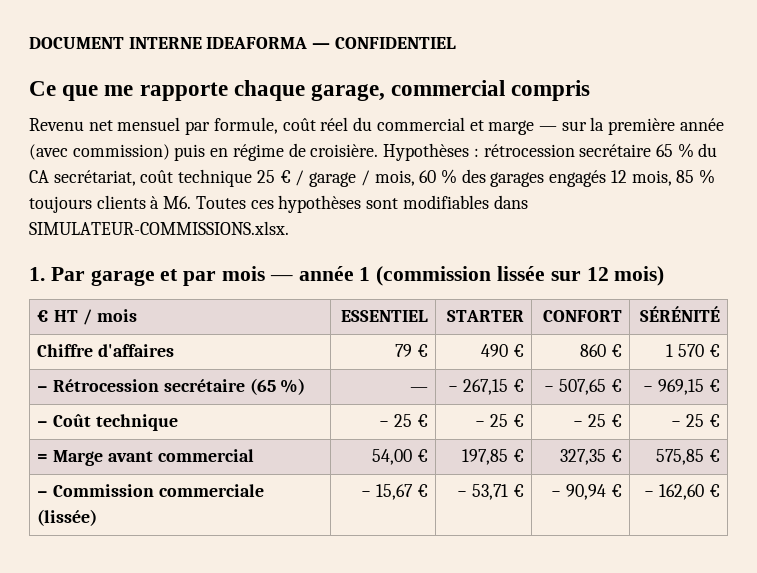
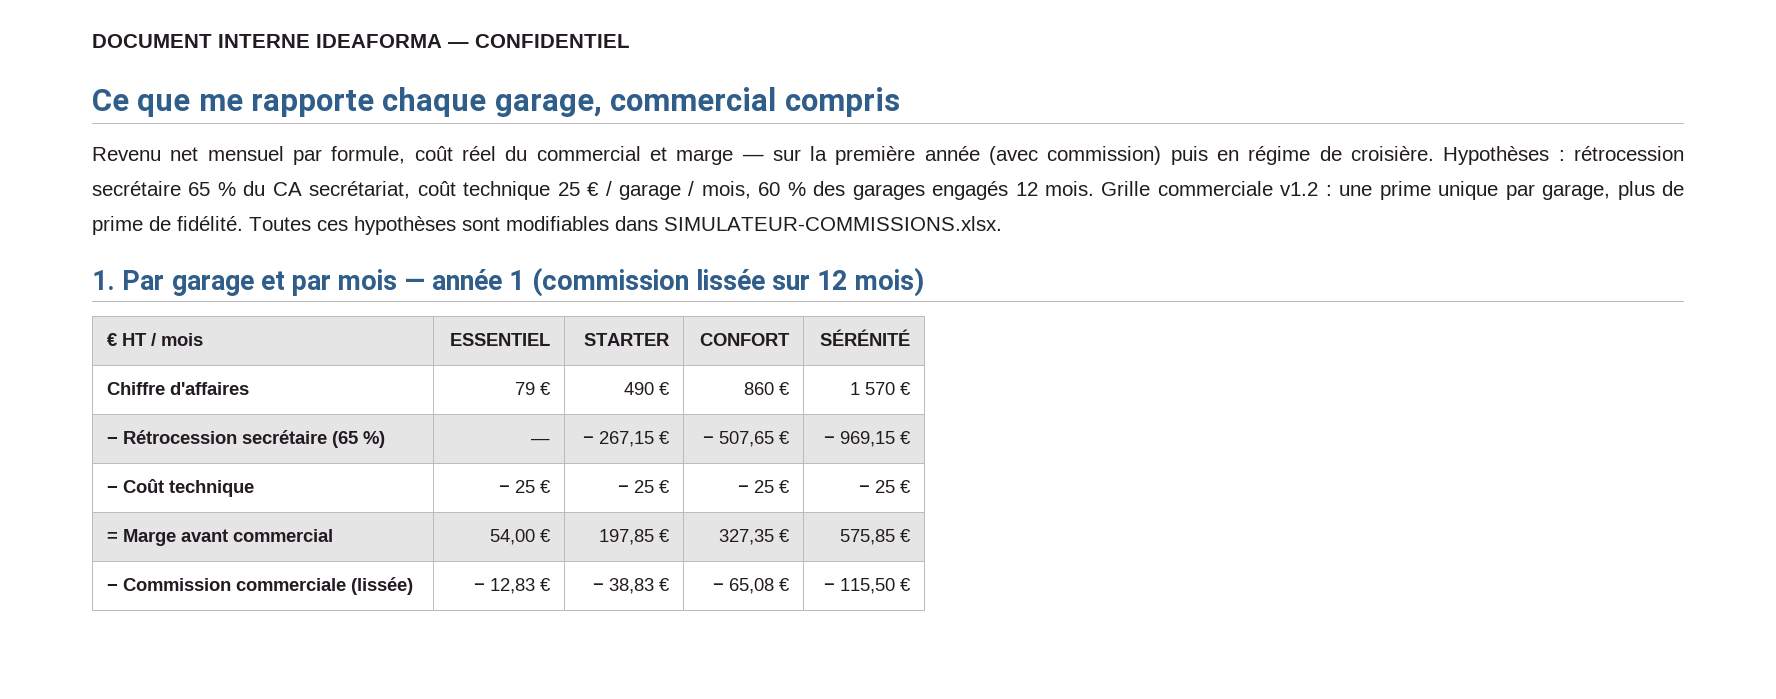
[631,169,716,186] [29,195,192,213] mois, 85 % toujours clients à M6. -> [1045,181,1685,200] [92,216,243,235] mois. Grille commerciale v1.2 : une prime unique par garage, plus de prime de fidélité.
[375,484,428,500] [457,484,524,500] [551,484,622,500] [644,484,704,500] 15,67 € | − 53,71 € | − 90,94 € | − 162,60 -> [490,578,552,594] [593,578,671,594] [713,578,791,594] [824,578,896,594] 12,83 € | − 38,83 € | − 65,08 € | − 115,50

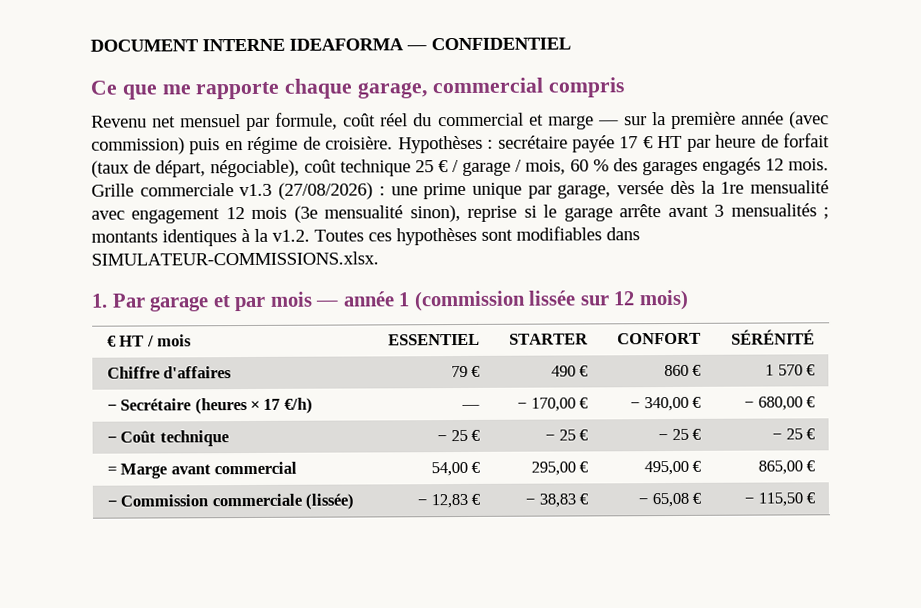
[1574,146,1684,161] [92,181,411,199] rétrocession secrétaire 65 % du CA secrétariat, -> [497,133,830,153] [91,159,300,178] secrétaire payée 17 € HT par heure de forfait (taux de départ, négociable),
[1280,182,1319,196] v1.2 -> [239,182,374,200] v1.3 (27/08/2026)
[1617,181,1685,200] [92,216,243,235] plus de prime de fidélité. -> [617,180,829,195] [91,203,829,224] [91,228,310,247] versée dès la 1re mensualité avec engagement 12 mois (3e mensualité sinon), reprise si le garage arrête avant 3 mensualités ; montants identiques à la v1.2.
[122,430,385,448] Rétrocession secrétaire (65 %) -> [120,397,313,415] Secrétaire (heures × 17 €/h)
[599,431,671,447] [703,431,791,447] [824,431,896,447] 267,15 € | − 507,65 € | − 969,15 -> [530,397,589,412] [630,396,702,412] [744,396,803,411] 170,00 € | − 340,00 € | − 680,00
[599,529,671,545] [719,529,791,545] [840,529,896,545] 197,85 € | 327,35 € | 575,85 -> [530,461,589,476] [643,460,702,476] [757,460,803,475] 295,00 € | 495,00 € | 865,00

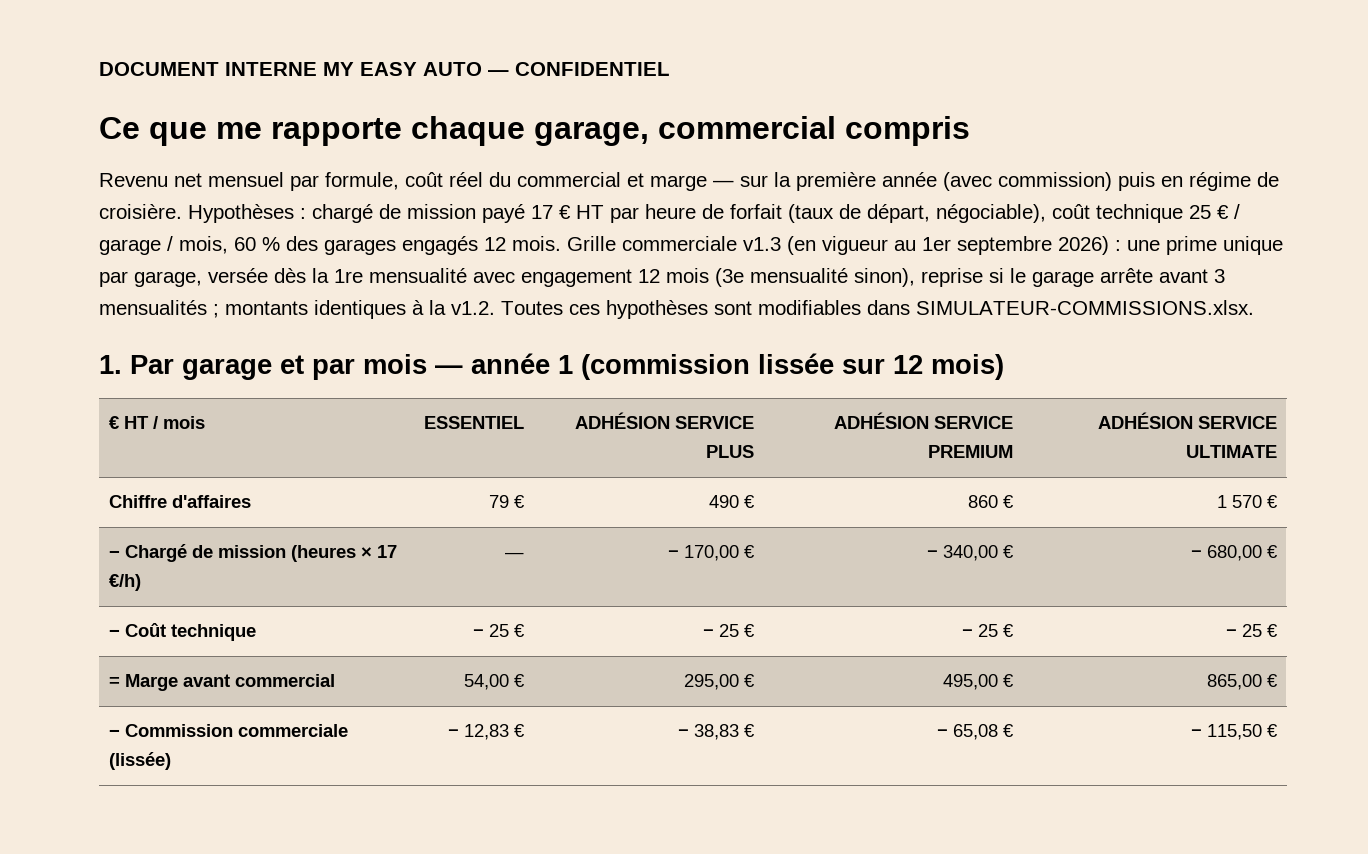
[289,38,404,51] IDEAFORMA -> [323,62,482,76] MY EASY AUTO
[497,135,615,153] secrétaire payée -> [312,204,525,223] chargé de mission payé
[278,182,374,200] (27/08/2026) -> [787,236,1109,255] (en vigueur au 1er septembre 2026)
[509,333,590,345] [617,332,702,345] [731,329,816,345] STARTER | CONFORT | SÉRÉNITÉ -> [574,412,754,429] [705,445,754,458] [833,412,1013,429] [927,445,1013,458] [1097,412,1277,429] [1185,445,1277,458] ADHÉSION SERVICE PLUS | ADHÉSION SERVICE PREMIUM | ADHÉSION SERVICE ULTIMATE
[120,398,192,411] Secrétaire -> [125,544,287,562] Chargé de mission

